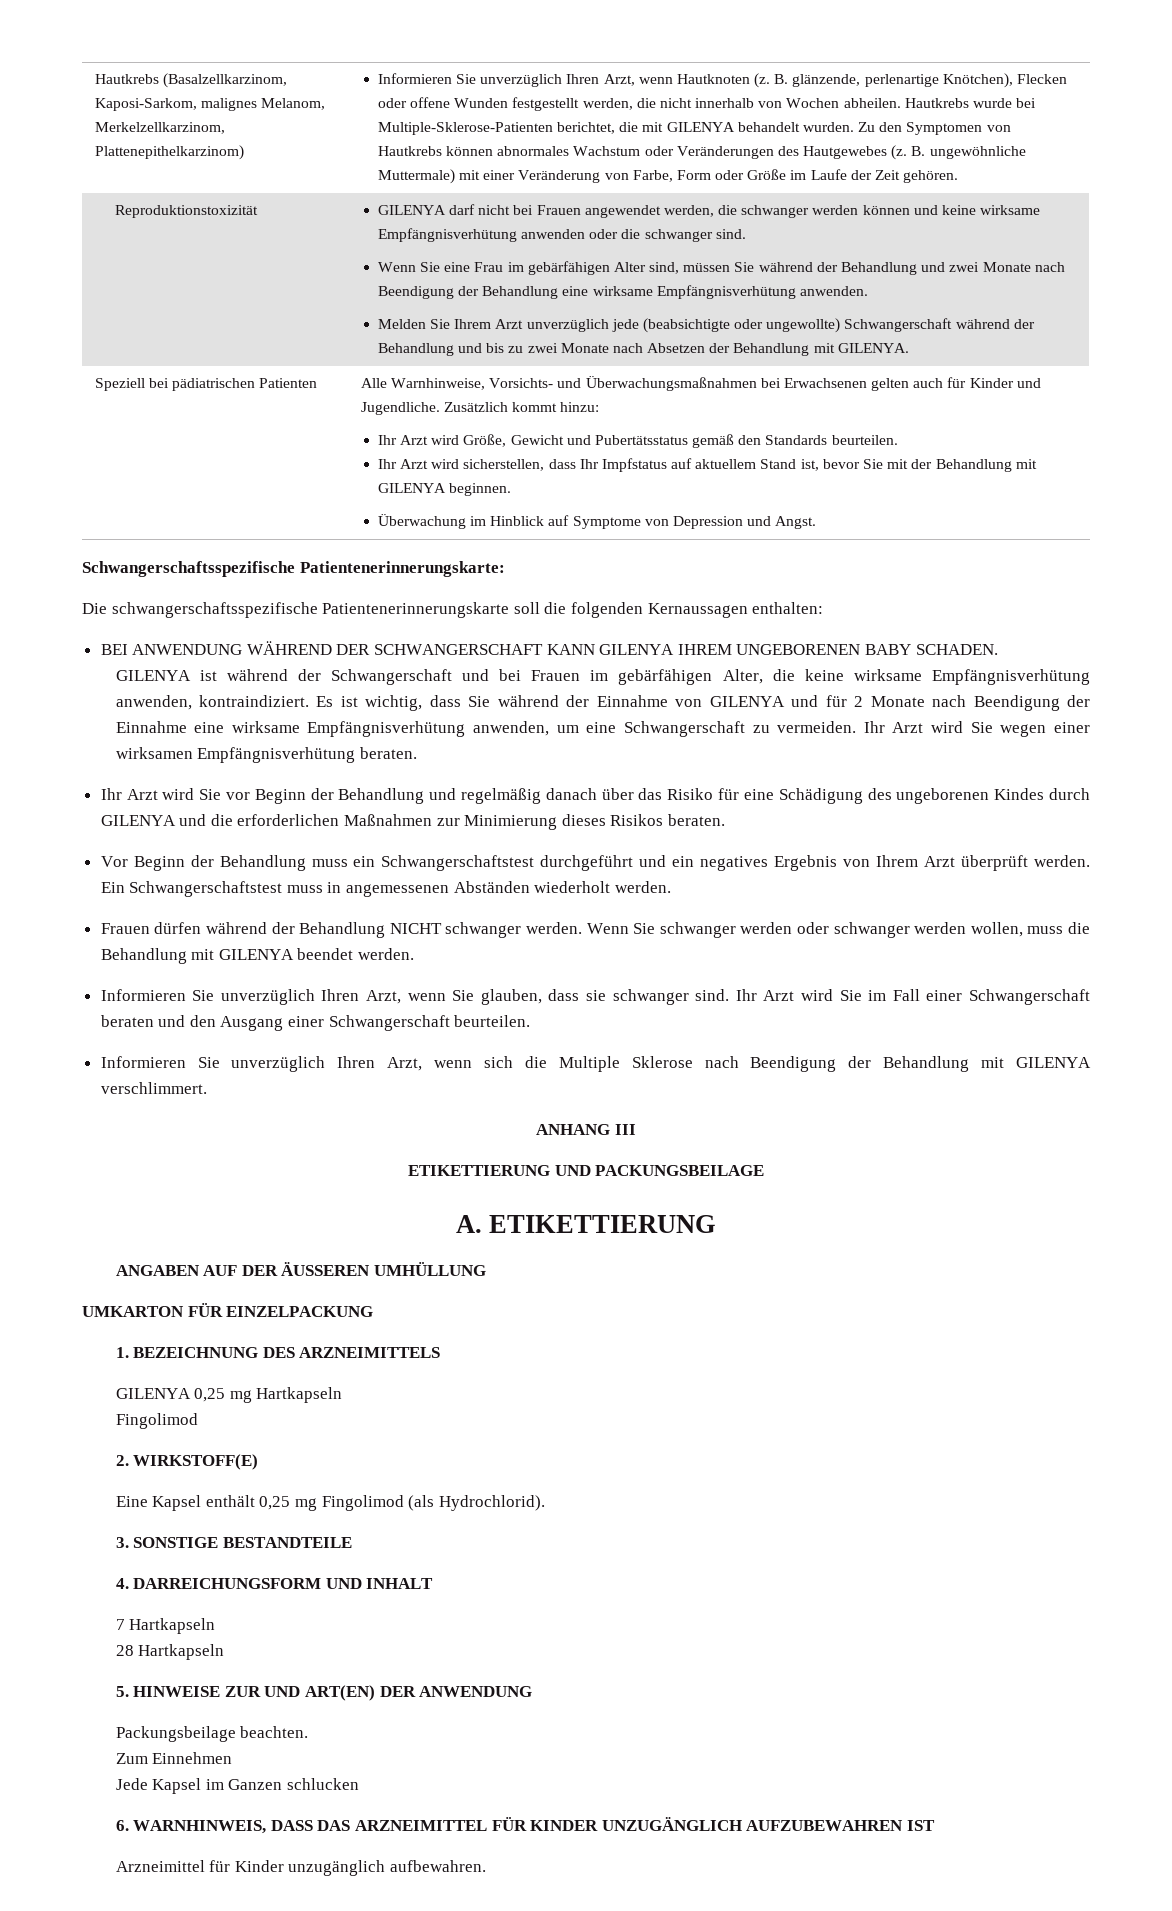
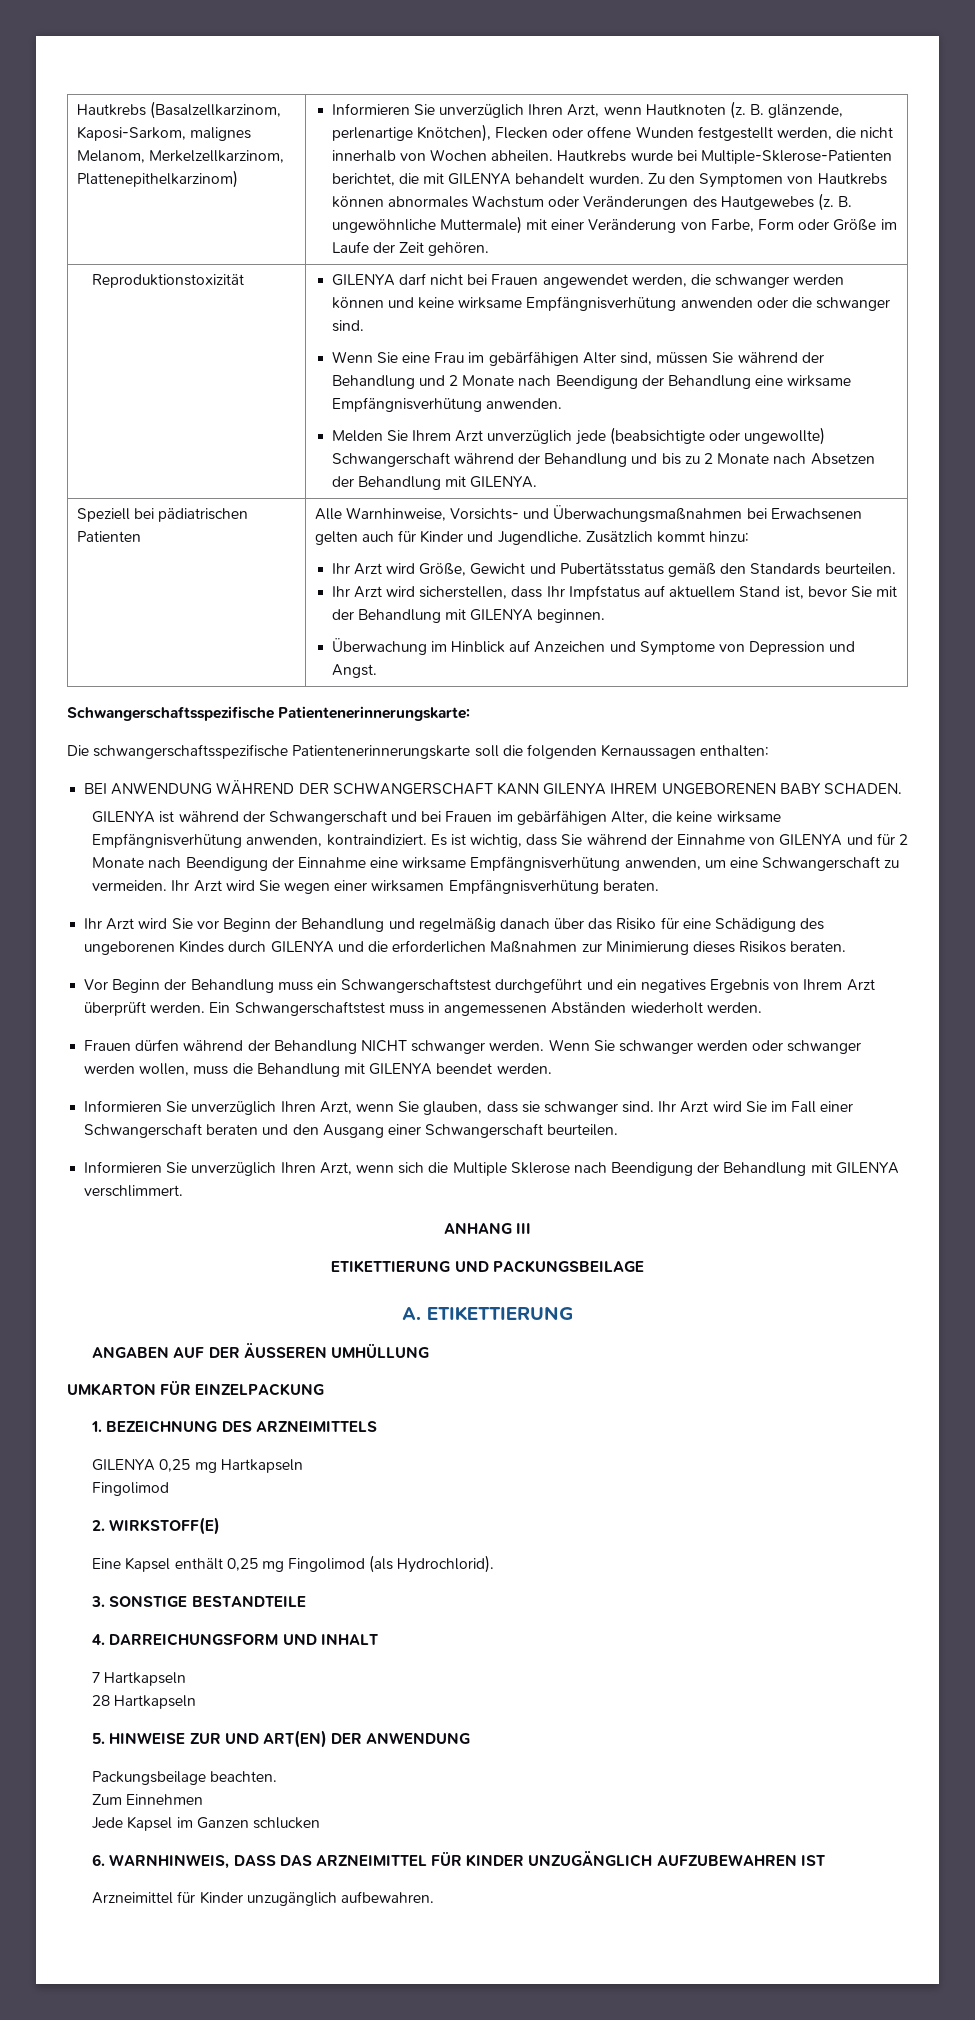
[949,262,980,272] zwei -> [449,375,459,386] 2
[527,343,558,353] zwei -> [704,453,714,464] 2
(570, 520) none -> [534,641,636,653] Anzeichen und

